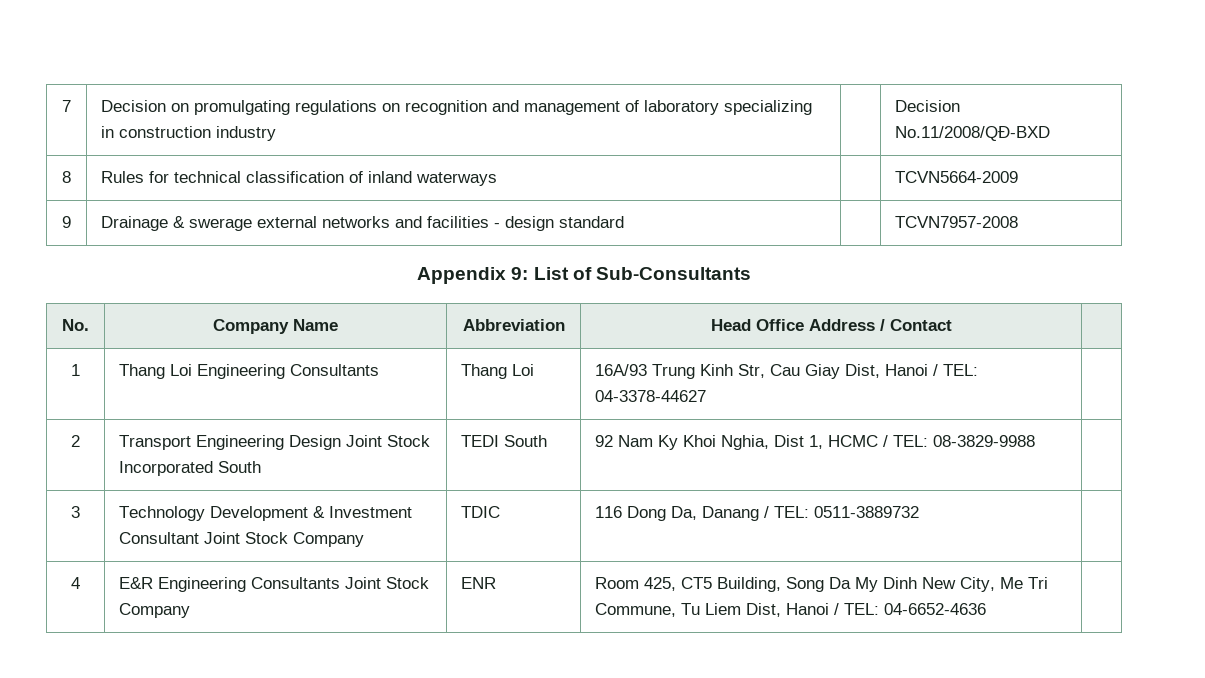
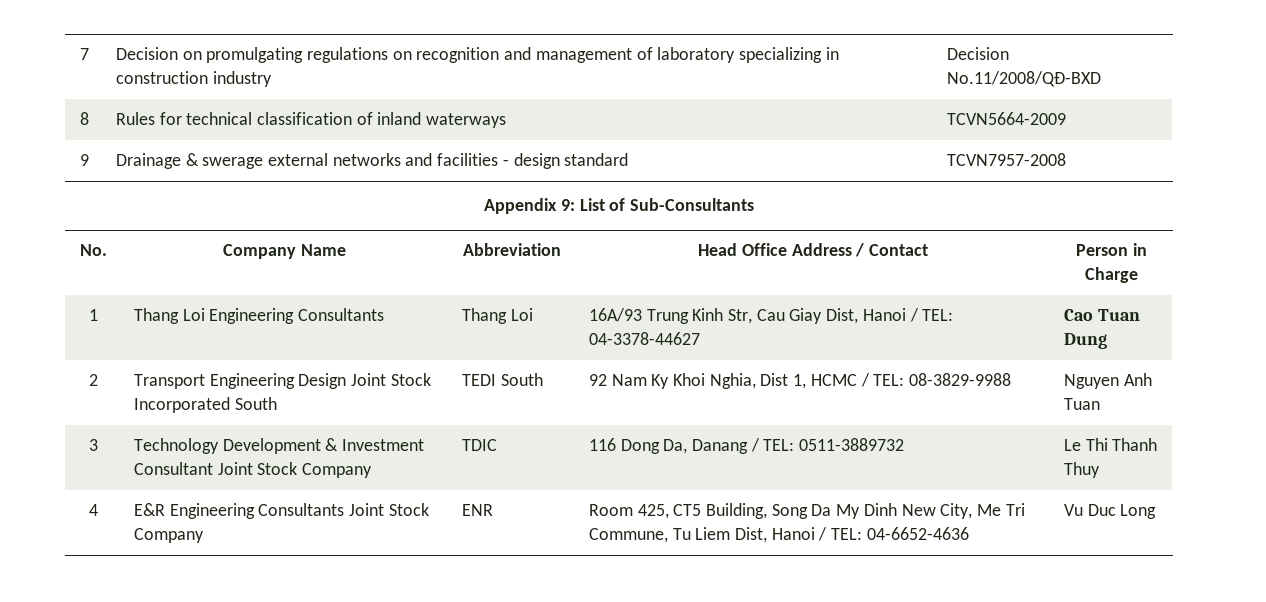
(952, 325) none -> [1076,243,1147,256] [1085,267,1138,283] Person in Charge
(707, 396) none -> [1063,309,1140,321] [1063,333,1107,349] Cao Tuan Dung
(1036, 441) none -> [1063,373,1152,389] [1063,398,1100,410] Nguyen Anh Tuan
(920, 512) none -> [1063,438,1158,451] [1063,462,1100,478] Le Thi Thanh Thuy
(987, 609) none -> [1063,504,1157,519] Vu Duc Long

